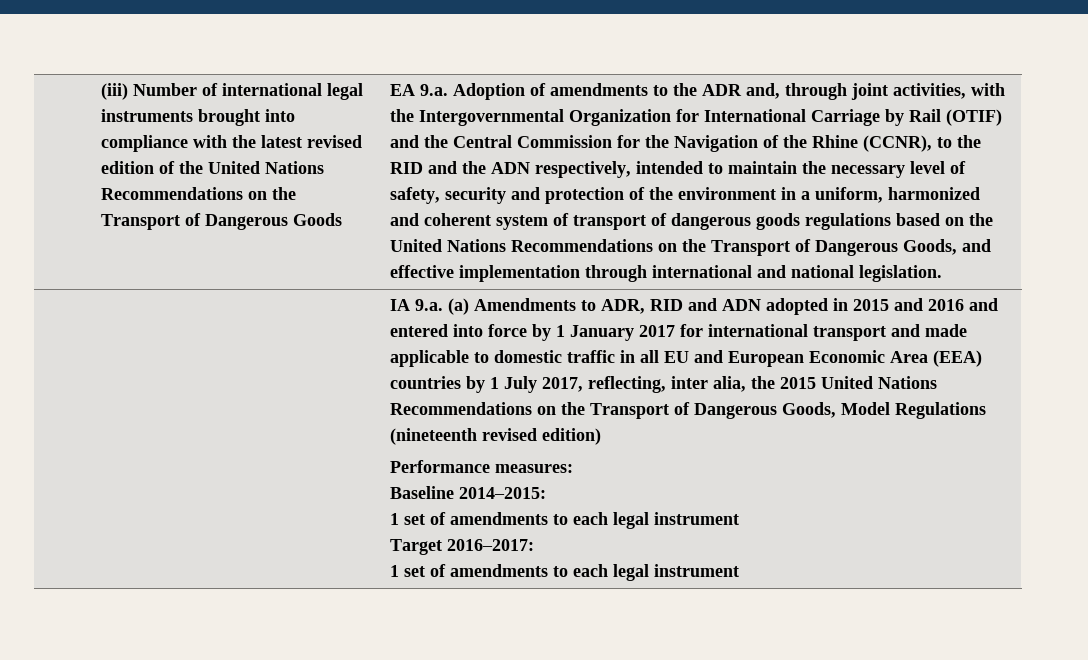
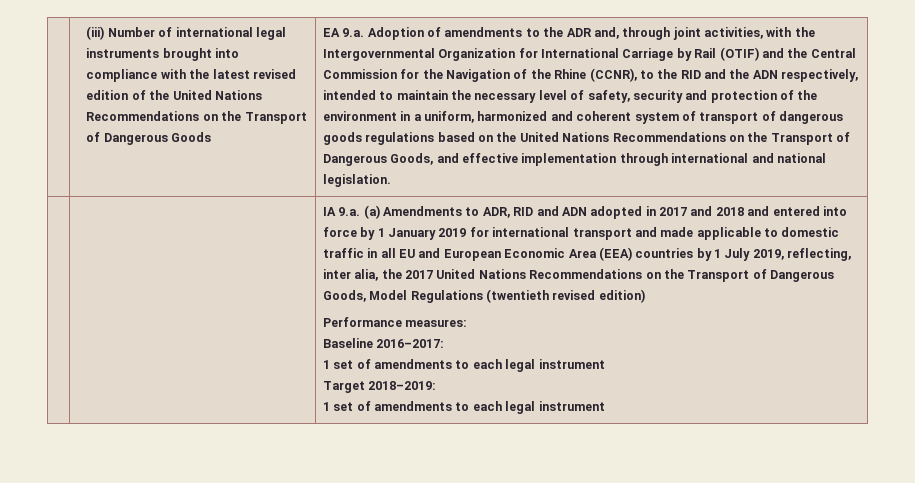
[853,298,965,311] 2015 and 2016 -> [659,206,744,216] 2017 and 2018
[639,325,676,337] 2017 -> [438,228,467,237] 2019
[542,377,584,392] 2017, -> [752,249,784,260] 2019,
[780,377,817,389] 2015 -> [405,270,434,279] 2017
[390,428,478,445] (nineteenth -> [486,289,550,303] (twentieth
[459,487,547,499] 2014–2015: -> [376,339,445,348] 2016–2017:
[447,539,535,551] 2016–2017: -> [368,381,437,390] 2018–2019:

